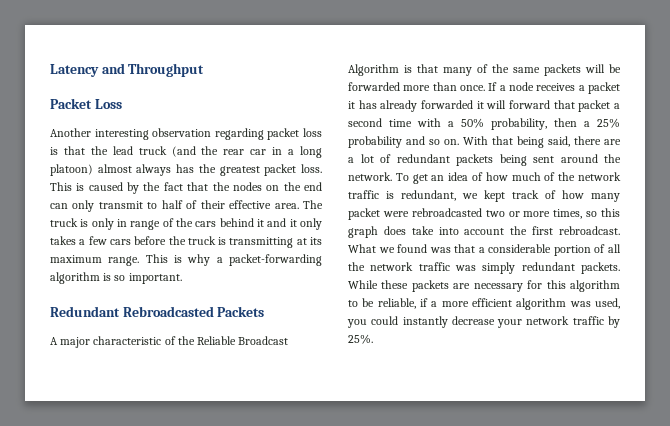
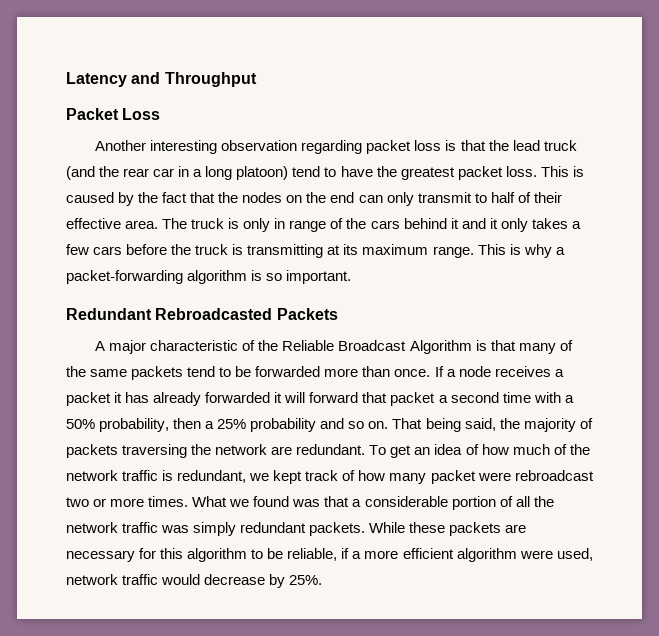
[97,164,195,176] almost always has -> [292,166,373,177] tend to have
[585,64,605,73] will -> [187,366,232,377] tend to
[463,136,621,148] [348,154,621,166] [348,172,392,181] With that being said, there are a lot of redundant packets being sent around the network. -> [392,418,593,432] [66,444,366,458] That being said, the majority of packets traversing the network are redundant.
[411,208,482,217] rebroadcasted -> [514,470,594,481] rebroadcast
[553,208,620,219] [348,226,620,238] times, so this graph does take into account the first rebroadcast. -> [148,496,189,507] times.
[569,298,620,309] [347,316,604,328] was used, you could instantly decrease your network traffic -> [519,548,593,561] [66,574,266,585] were used, network traffic would decrease

